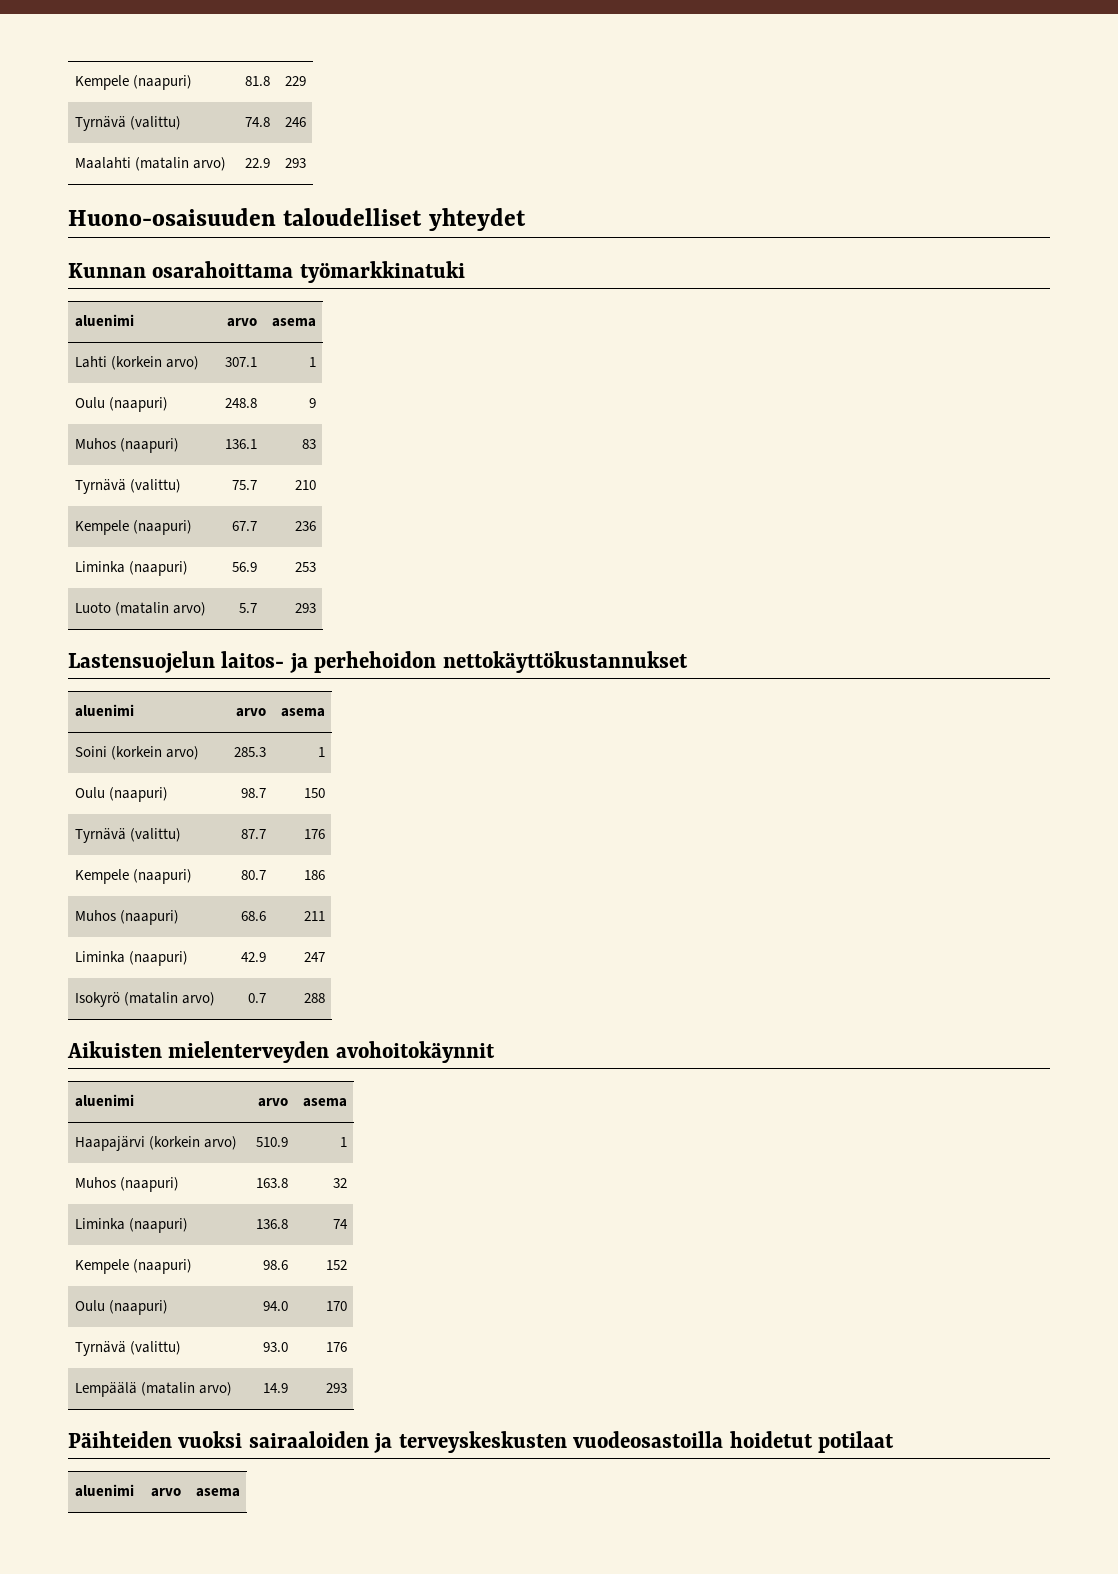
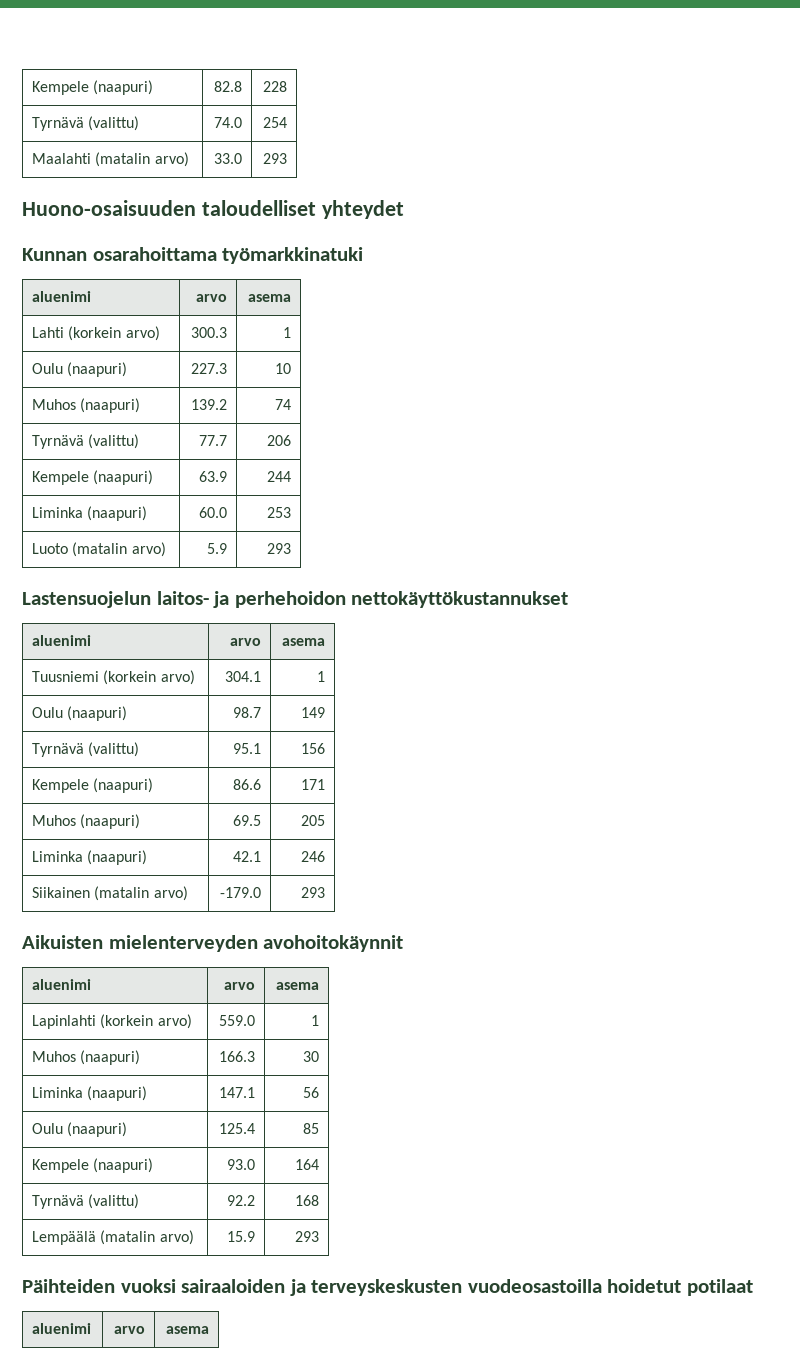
[75,75,193,90] [244,76,270,86] [284,76,306,86] [75,116,182,131] [244,117,270,127] [284,117,306,127] Kempele (naapuri) | 81.8 | 229 // Tyrnävä (valittu) | 74.8 | 246 -> [32,80,154,95] [213,81,242,92] [262,81,287,92] [32,116,140,131] [213,117,242,128] [262,117,287,128] Kempele (naapuri) | 82.8 | 228 // Tyrnävä (valittu) | 74.0 | 254
[244,158,270,168] 22.9 -> [213,153,242,164] 33.0
[224,357,257,367] [308,357,316,367] [75,397,169,412] [224,398,257,408] [308,398,316,408] [75,438,180,453] [224,439,257,449] [301,439,316,449] [75,479,182,494] [231,480,257,490] [294,480,316,490] [75,520,193,535] [231,521,257,531] [294,521,316,531] [75,561,189,576] [231,562,257,572] 307.1 | 1 // Oulu (naapuri) | 248.8 | 9 // Muhos (naapuri) | 136.1 | 83 // Tyrnävä (valittu) | 75.7 | 210 // Kempele (naapuri) | 67.7 | 236 // Liminka (naapuri) | 56.9 -> [190,327,227,338] [282,327,291,338] [32,362,128,377] [190,363,227,374] [274,363,291,374] [32,398,141,413] [190,399,227,410] [274,399,291,410] [32,434,140,449] [198,435,227,446] [266,435,291,446] [32,470,154,485] [198,471,227,482] [266,471,291,482] [32,506,148,521] [198,507,227,518] 300.3 | 1 // Oulu (naapuri) | 227.3 | 10 // Muhos (naapuri) | 139.2 | 74 // Tyrnävä (valittu) | 77.7 | 206 // Kempele (naapuri) | 63.9 | 244 // Liminka (naapuri) | 60.0
[238,603,257,613] 5.7 -> [206,543,227,554] 5.9
[75,746,200,760] [233,747,266,757] Soini (korkein arvo) | 285.3 -> [32,670,195,685] [224,671,261,682] Tuusniemi (korkein arvo) | 304.1
[303,788,325,798] [75,828,182,843] [240,829,266,839] [303,829,325,839] [75,869,193,884] [240,870,266,880] [303,870,325,880] [75,910,180,925] [240,911,266,921] [303,911,325,921] [75,951,189,966] [240,952,266,962] [303,952,325,962] [75,992,216,1007] [247,993,266,1003] [303,993,325,1003] 150 // Tyrnävä (valittu) | 87.7 | 176 // Kempele (naapuri) | 80.7 | 186 // Muhos (naapuri) | 68.6 | 211 // Liminka (naapuri) | 42.9 | 247 // Isokyrö (matalin arvo) | 0.7 | 288 -> [300,707,325,718] [32,742,140,757] [232,743,261,754] [300,743,325,754] [32,778,154,793] [232,779,261,790] [300,779,325,790] [32,814,141,829] [232,815,261,826] [300,815,325,826] [32,850,148,865] [232,851,261,862] [300,851,325,862] [32,886,188,901] [219,887,261,898] [300,887,325,898] 149 // Tyrnävä (valittu) | 95.1 | 156 // Kempele (naapuri) | 86.6 | 171 // Muhos (naapuri) | 69.5 | 205 // Liminka (naapuri) | 42.1 | 246 // Siikainen (matalin arvo) | -179.0 | 293
[75,1136,238,1151] [255,1137,288,1147] Haapajärvi (korkein arvo) | 510.9 -> [32,1014,192,1029] [218,1015,255,1026] Lapinlahti (korkein arvo) | 559.0
[255,1178,288,1188] [332,1178,347,1188] [75,1218,189,1233] [255,1219,288,1229] [332,1219,348,1229] [75,1259,193,1274] [262,1260,288,1270] [325,1260,347,1270] [75,1300,169,1315] [262,1301,288,1311] [325,1301,347,1311] [75,1341,182,1356] [262,1342,288,1352] [325,1342,347,1352] 163.8 | 32 // Liminka (naapuri) | 136.8 | 74 // Kempele (naapuri) | 98.6 | 152 // Oulu (naapuri) | 94.0 | 170 // Tyrnävä (valittu) | 93.0 | 176 -> [218,1051,255,1062] [302,1051,319,1062] [32,1086,148,1101] [218,1087,255,1098] [302,1087,319,1098] [32,1122,128,1137] [218,1123,255,1134] [302,1123,319,1134] [32,1158,154,1173] [226,1159,255,1170] [294,1159,319,1170] [32,1194,140,1209] [226,1195,255,1206] [294,1195,319,1206] 166.3 | 30 // Liminka (naapuri) | 147.1 | 56 // Oulu (naapuri) | 125.4 | 85 // Kempele (naapuri) | 93.0 | 164 // Tyrnävä (valittu) | 92.2 | 168
[262,1383,288,1393] 14.9 -> [226,1231,255,1242] 15.9

